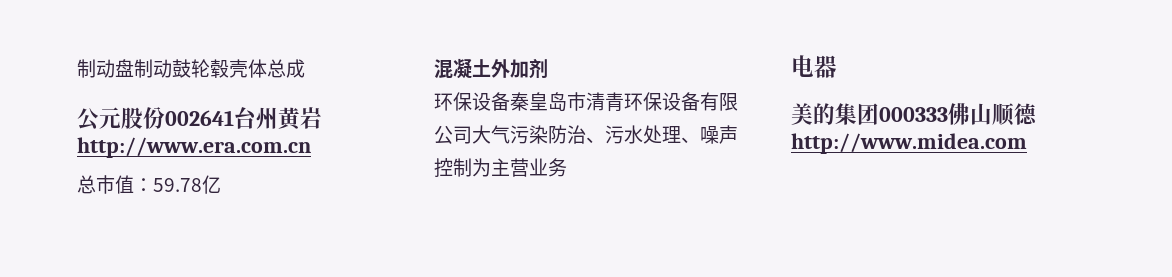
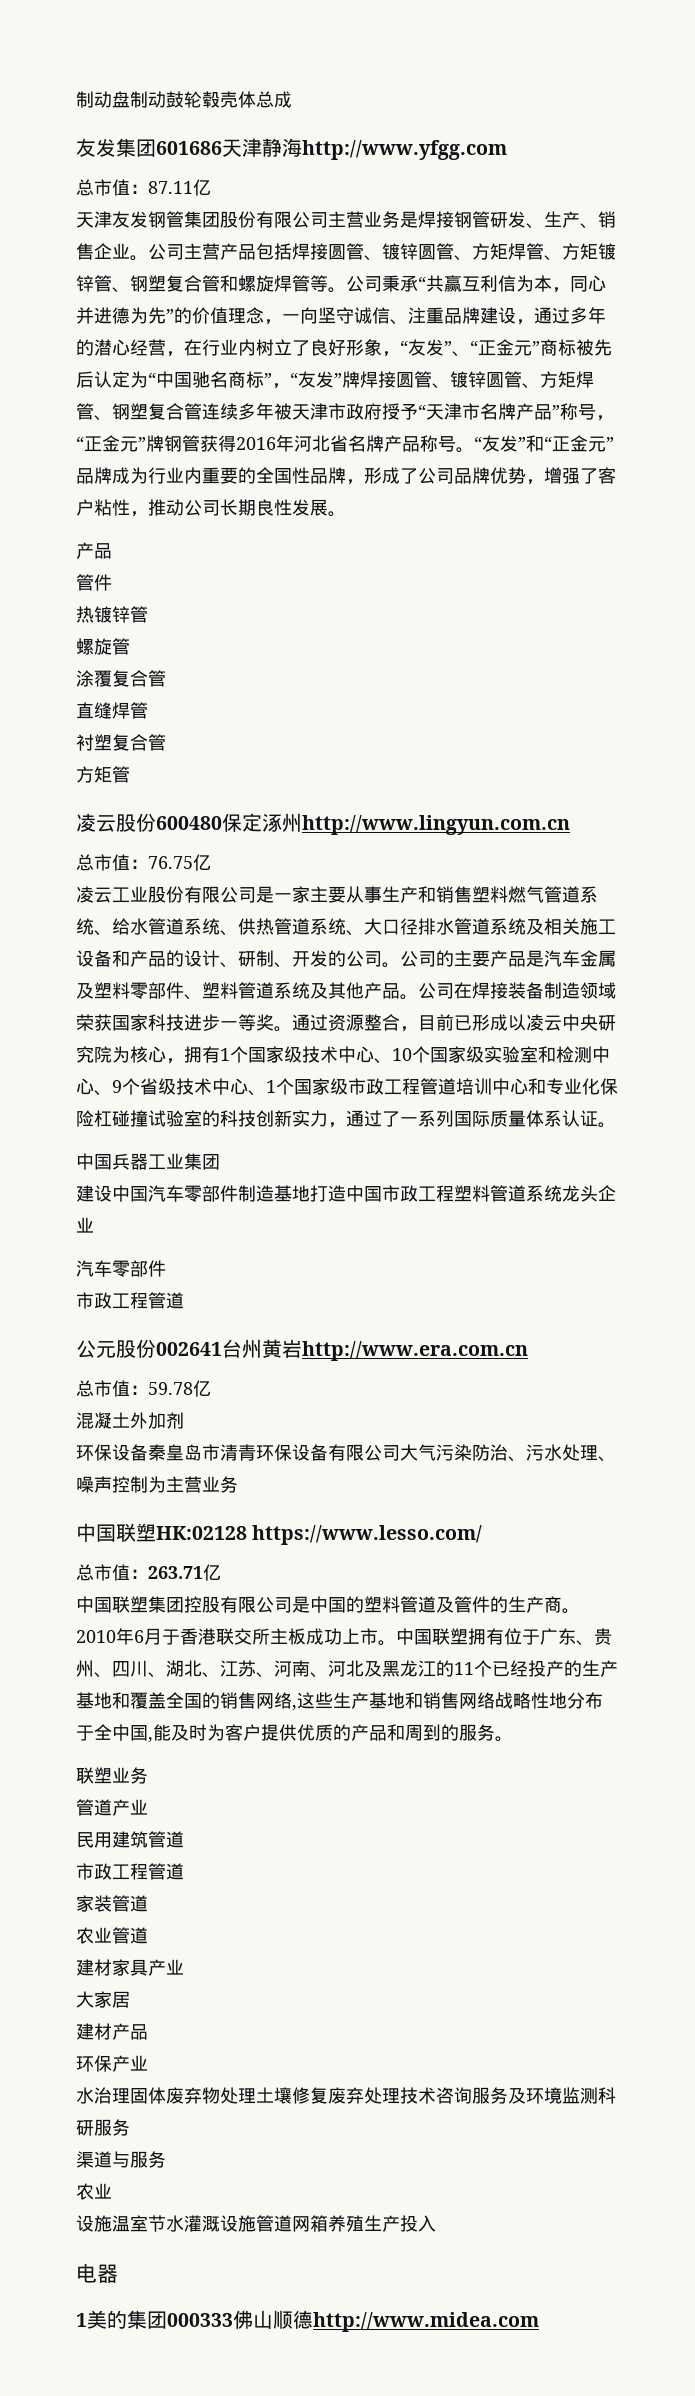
(305, 68) none -> [76,138,507,160] [76,179,211,196] [76,211,616,229] [76,243,616,261] [76,275,606,293] [76,307,606,325] [76,339,612,357] [76,371,594,389] [76,403,614,421] [76,435,614,453] [76,467,616,485] [76,499,346,517] [76,542,112,559] [76,574,112,591] [76,606,148,623] [76,638,130,655] [76,670,166,687] [76,702,148,719] [76,734,166,751] [76,766,130,783] [76,813,570,835] [76,854,211,871] [76,886,598,903] [76,918,616,936] [76,950,616,968] [76,982,616,1000] [76,1014,616,1032] [76,1046,610,1064] [76,1078,618,1096] [76,1110,616,1128] [76,1153,220,1170] [76,1185,616,1202] [76,1217,94,1233] [76,1260,166,1277] [76,1292,184,1309] // 友发集团601686天津静海http://www.yfgg.com // 总市值：87.11亿 // 天津友发钢管集团股份有限公司主营业务是焊接钢管研发、生产、销售企业。公司主营产品包括焊接圆管、镀锌圆管、方矩焊管、方矩镀锌管、钢塑复合管和螺旋焊管等。公司秉承“共赢互利信为本，同心并进德为先”的价值理念，一向坚守诚信、注重品牌建设，通过多年的潜心经营，在行业内树立了良好形象，“友发”、“正金元”商标被先后认定为“中国驰名商标”，“友发”牌焊接圆管、镀锌圆管、方矩焊管、钢塑复合管连续多年被天津市政府授予“天津市名牌产品”称号，“正金元”牌钢管获得2016年河北省名牌产品称号。“友发”和“正金元”品牌成为行业内重要的全国性品牌，形成了公司品牌优势，增强了客户粘性，推动公司长期良性发展。 // 产品 // 管件 // 热镀锌管 // 螺旋管 // 涂覆复合管 // 直缝焊管 // 衬塑复合管 // 方矩管 // 凌云股份600480保定涿州http://www.lingyun.com.cn // 总市值：76.75亿 // 凌云工业股份有限公司是一家主要从事生产和销售塑料燃气管道系统、给水管道系统、供热管道系统、大口径排水管道系统及相关施工设备和产品的设计、研制、开发的公司。公司的主要产品是汽车金属及塑料零部件、塑料管道系统及其他产品。公司在焊接装备制造领域荣获国家科技进步一等奖。通过资源整合，目前已形成以凌云中央研究院为核心，拥有1个国家级技术中心、10个国家级实验室和检测中心、9个省级技术中心、1个国家级市政工程管道培训中心和专业化保险杠碰撞试验室的科技创新实力，通过了一系列国际质量体系认证。 // 中国兵器工业集团 // 建设中国汽车零部件制造基地打造中国市政工程塑料管道系统龙头企业 // 汽车零部件 // 市政工程管道
(567, 167) none -> [76,1523,483,1545] [76,1564,221,1581] [76,1596,580,1614] [76,1628,612,1646] [76,1660,618,1678] [76,1692,603,1711] [76,1724,513,1743] [76,1767,148,1784] [76,1799,148,1816] [76,1831,184,1848] [76,1863,184,1880] [76,1895,148,1912] [76,1927,148,1944] [76,1959,184,1976] [76,1991,130,2008] [76,2023,148,2040] [76,2055,148,2072] [76,2087,616,2104] [76,2119,130,2136] [76,2151,166,2168] [76,2183,112,2200] [76,2215,436,2232] // 中国联塑HK:02128 https://www.lesso.com/ // 总市值：263.71亿 // 中国联塑集团控股有限公司是中国的塑料管道及管件的生产商。2010年6月于香港联交所主板成功上市。中国联塑拥有位于广东、贵州、四川、湖北、江苏、河南、河北及黑龙江的11个已经投产的生产基地和覆盖全国的销售网络,这些生产基地和销售网络战略性地分布于全中国,能及时为客户提供优质的产品和周到的服务。 // 联塑业务 // 管道产业 // 民用建筑管道 // 市政工程管道 // 家装管道 // 农业管道 // 建材家具产业 // 大家居 // 建材产品 // 环保产业 // 水治理固体废弃物处理土壤修复废弃处理技术咨询服务及环境监测科研服务 // 渠道与服务 // 农业 // 设施温室节水灌溉设施管道网箱养殖生产投入
(837, 66) none -> [76,2313,87,2327] 1

